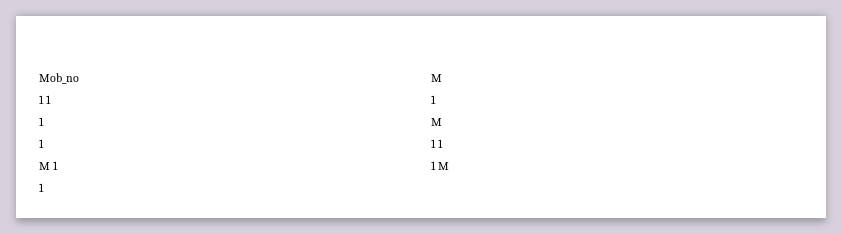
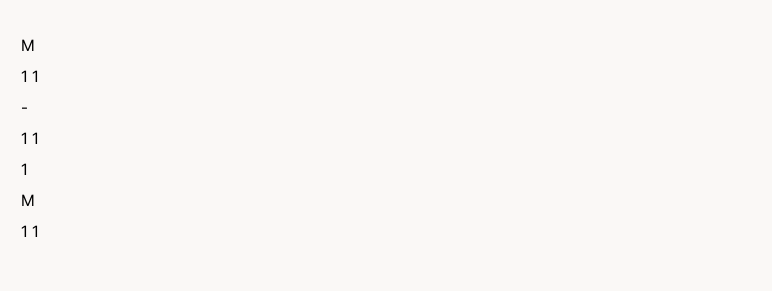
[39,73,79,84] [39,95,52,104] [39,117,44,126] [39,139,44,148] [39,162,50,170] Mob_no // 1 1 // 1 // 1 // M -> [21,39,35,51] [21,70,40,82] [21,107,28,113] [21,132,28,144] M // 1 1 // - // 1
[431,118,442,126] [431,139,444,148] [431,161,450,170] // M // 1 1 // 1 M -> [32,225,40,237] 1

